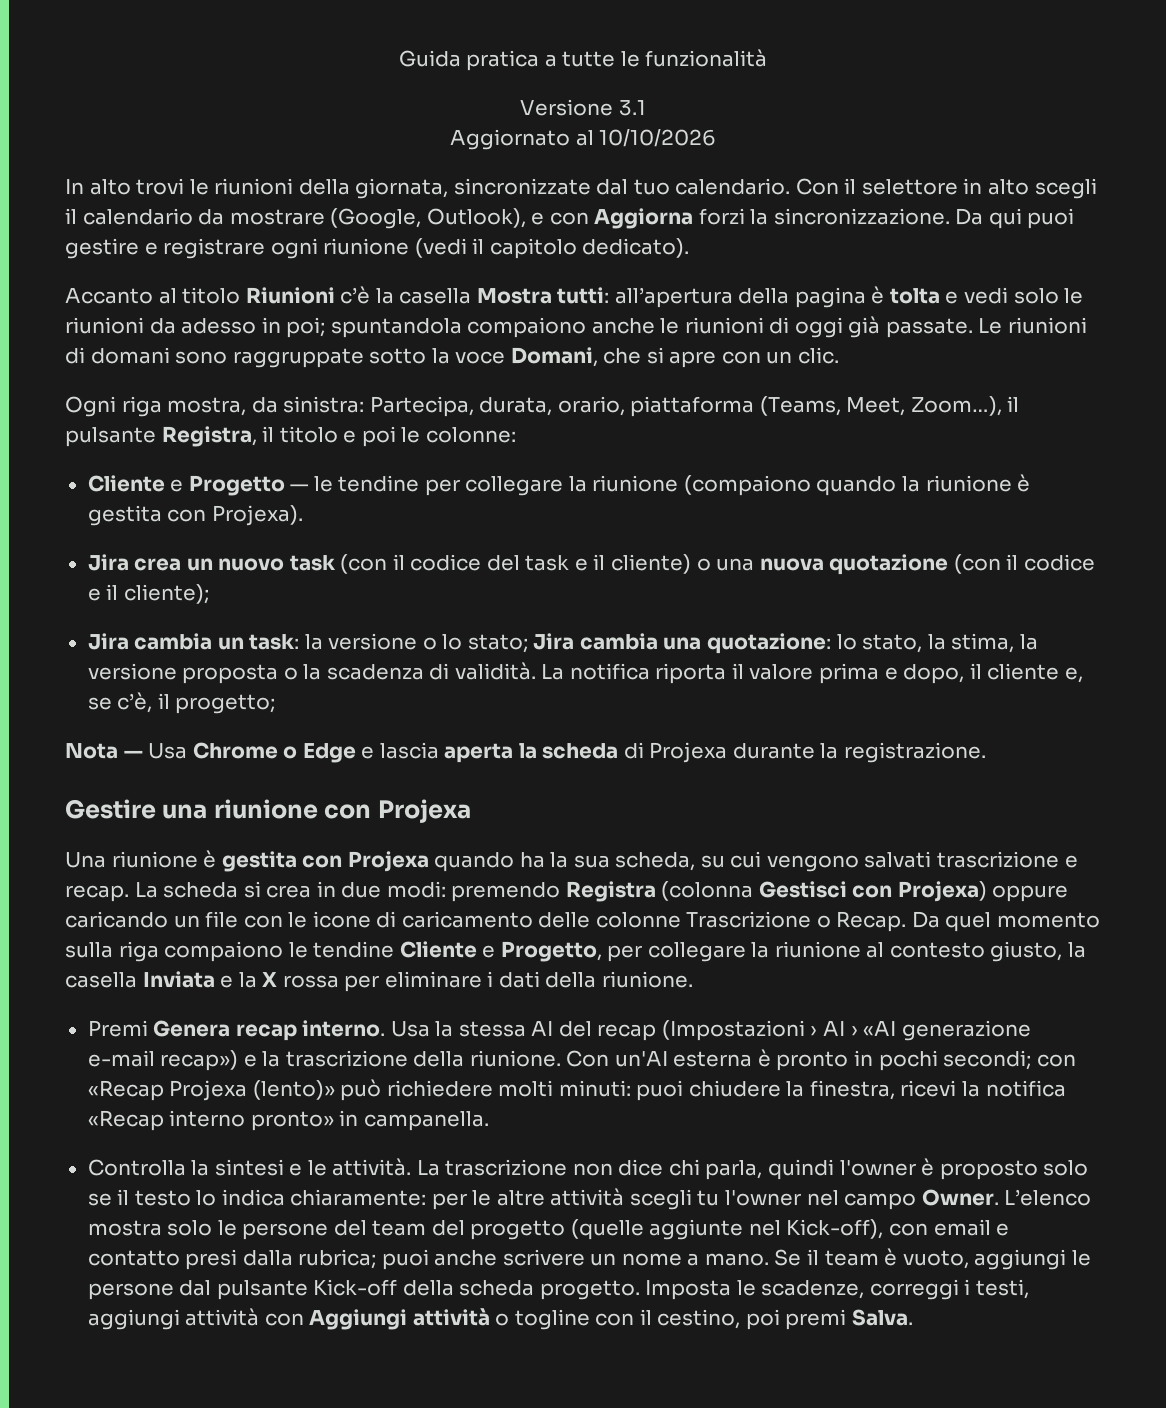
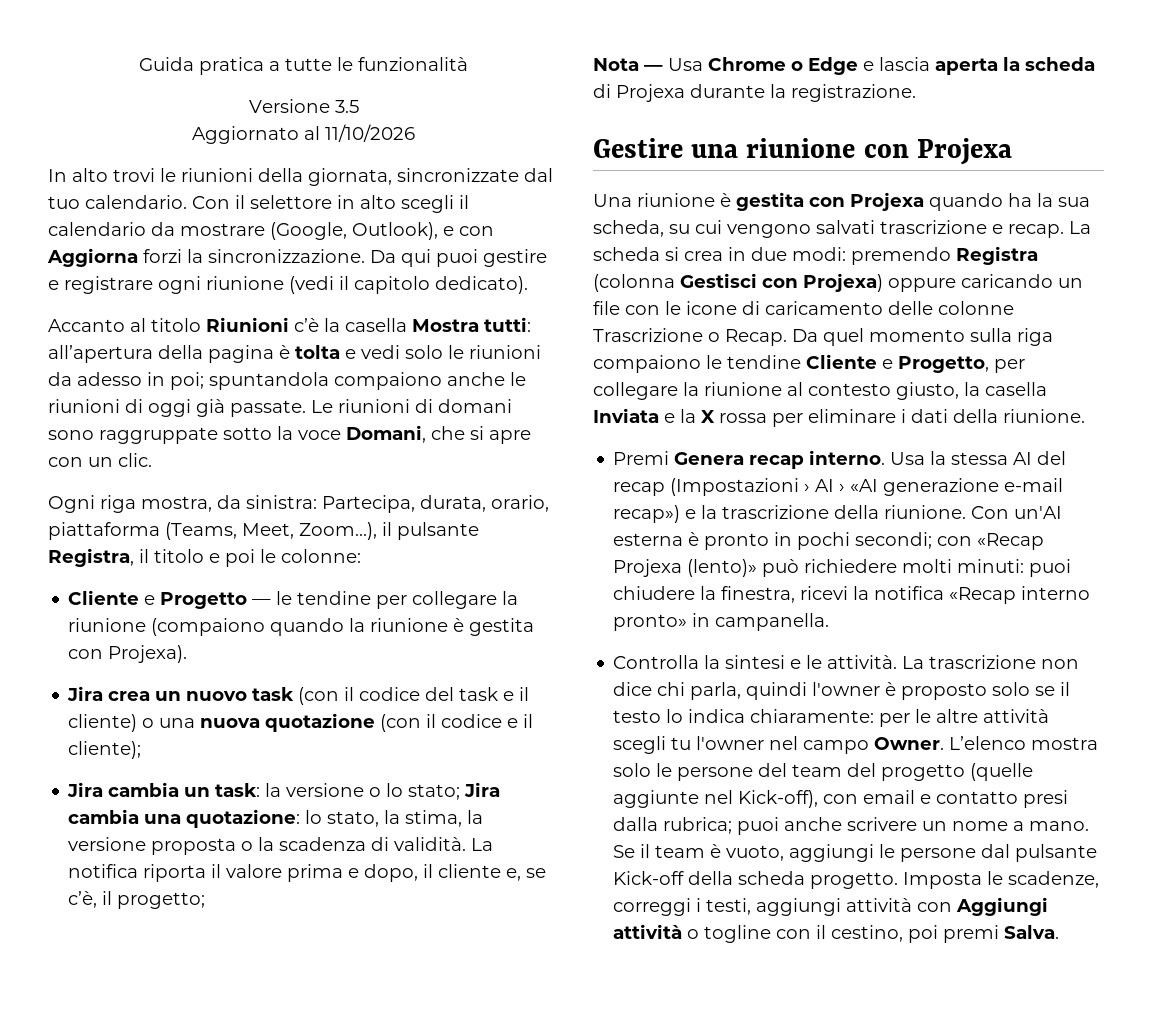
[618,100,646,116] 3.1 -> [334,100,359,113] 3.5
[599,129,717,147] 10/10/2026 -> [325,124,415,142] 11/10/2026

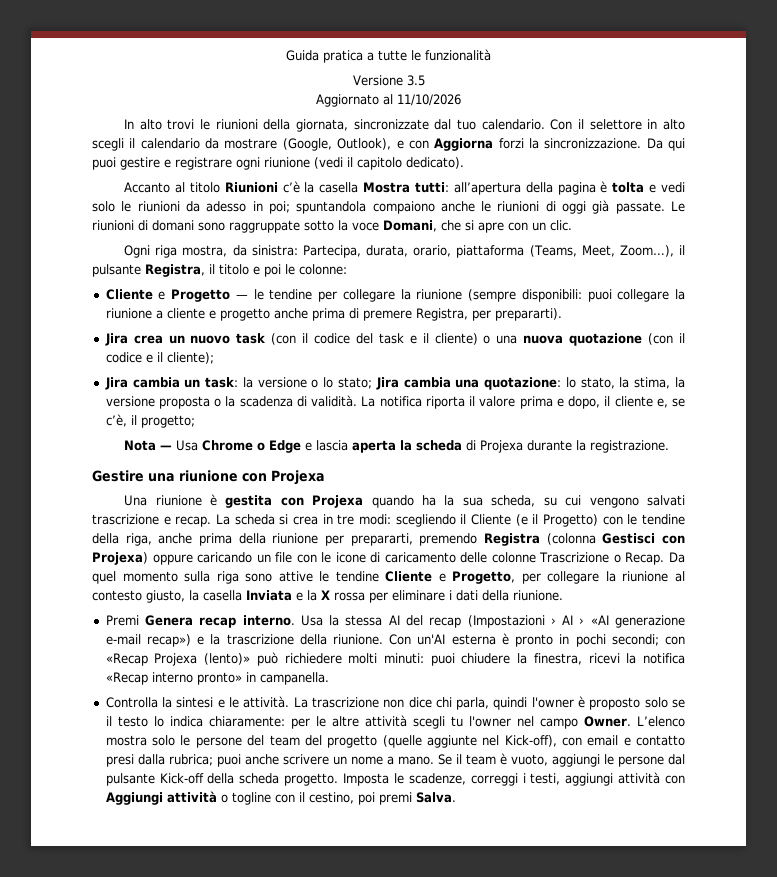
[151,618,535,636] [68,645,188,663] (compaiono quando la riunione è gestita con Projexa). -> [468,289,685,302] [105,308,562,321] (sempre disponibili: puoi collegare la riunione a cliente e progetto anche prima di premere Registra, per prepararti).
[751,247,846,261] due modi: -> [337,514,685,527] [92,533,413,546] tre modi: scegliendo il Cliente (e il Progetto) con le tendine della riga, anche prima della riunione per prepararti,
[593,355,701,373] compaiono -> [245,571,313,582] sono attive

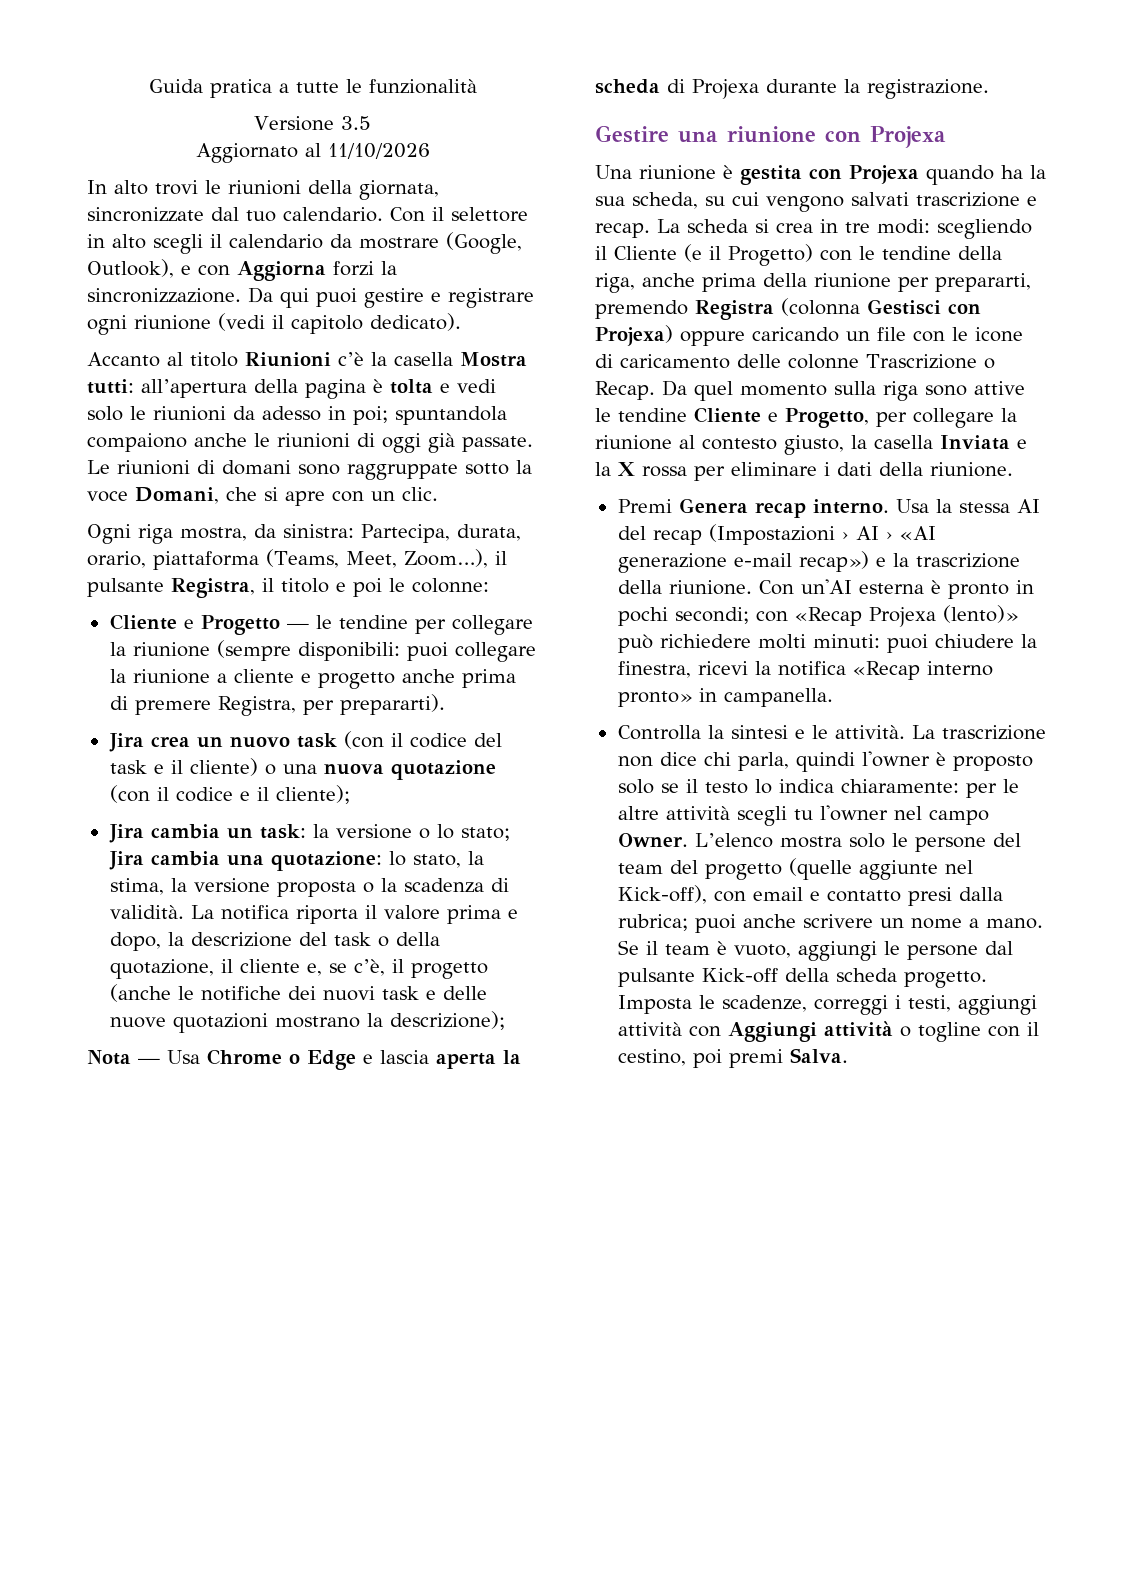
(601, 402) none -> [167,932,440,947] [109,959,214,979] la descrizione del task o della quotazione,
[140,415,195,428] progetto; -> [410,962,488,979] [109,984,487,1002] [109,1011,505,1033] progetto (anche le notifiche dei nuovi task e delle nuove quotazioni mostrano la descrizione);

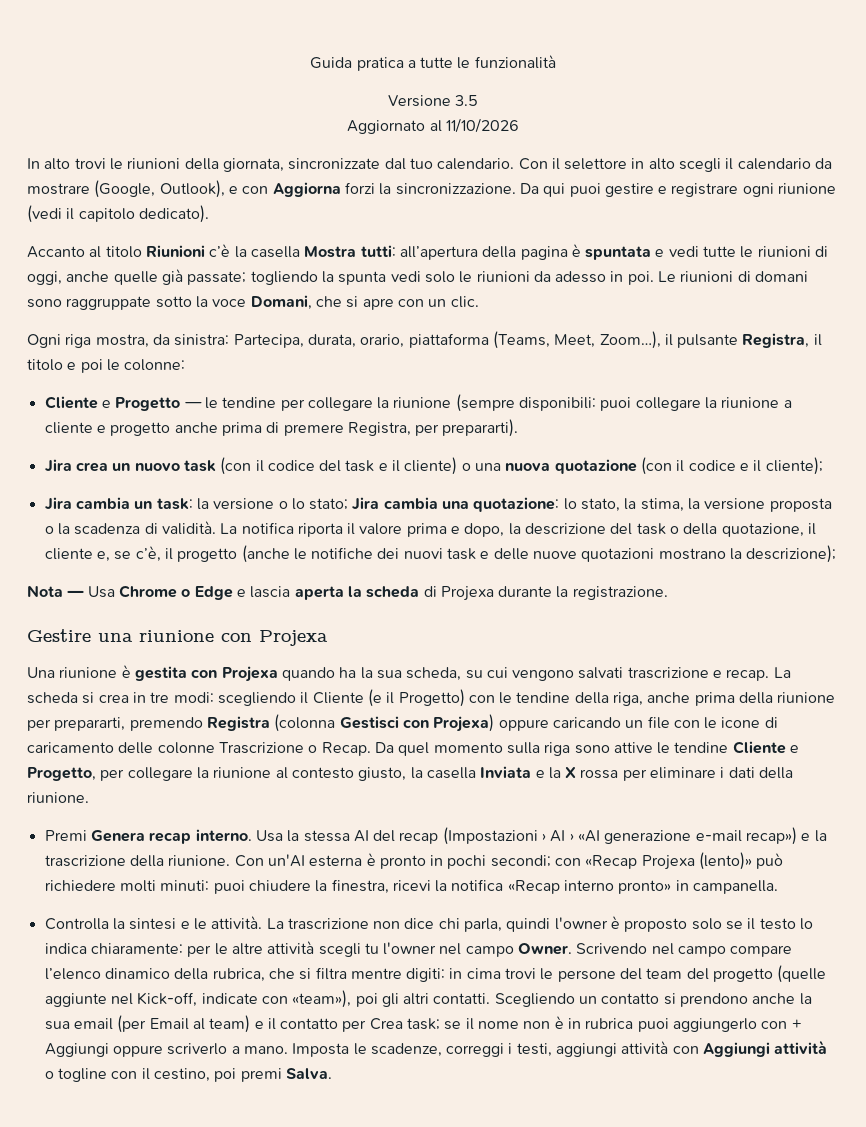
[390,379,433,394] tolta -> [585,246,652,260] spuntata
(496, 386) none -> [703,246,829,258] [27,269,421,285] tutte le riunioni di oggi, anche quelle già passate; togliendo la spunta vedi
[353,406,507,425] [87,433,533,453] poi; spuntandola compaiono anche le riunioni di oggi già passate. -> [627,271,654,285] poi.
[694,833,885,848] L’elenco mostra solo -> [576,943,793,957] [44,967,537,982] Scrivendo nel campo compare l’elenco dinamico della rubrica, che si filtra mentre digiti: in cima trovi
[617,885,1003,906] [617,914,1043,933] [617,940,1013,961] [617,968,987,988] Kick-off), con email e contatto presi dalla rubrica; puoi anche scrivere un nome a mano. Se il team è vuoto, aggiungi le persone dal pulsante Kick-off della scheda progetto. -> [137,990,812,1008] [44,1015,802,1033] [44,1043,288,1057] Kick-off, indicate con «team»), poi gli altri contatti. Scegliendo un contatto si prendono anche la sua email (per Email al team) e il contatto per Crea task; se il nome non è in rubrica puoi aggiungerlo con + Aggiungi oppure scriverlo a mano.

